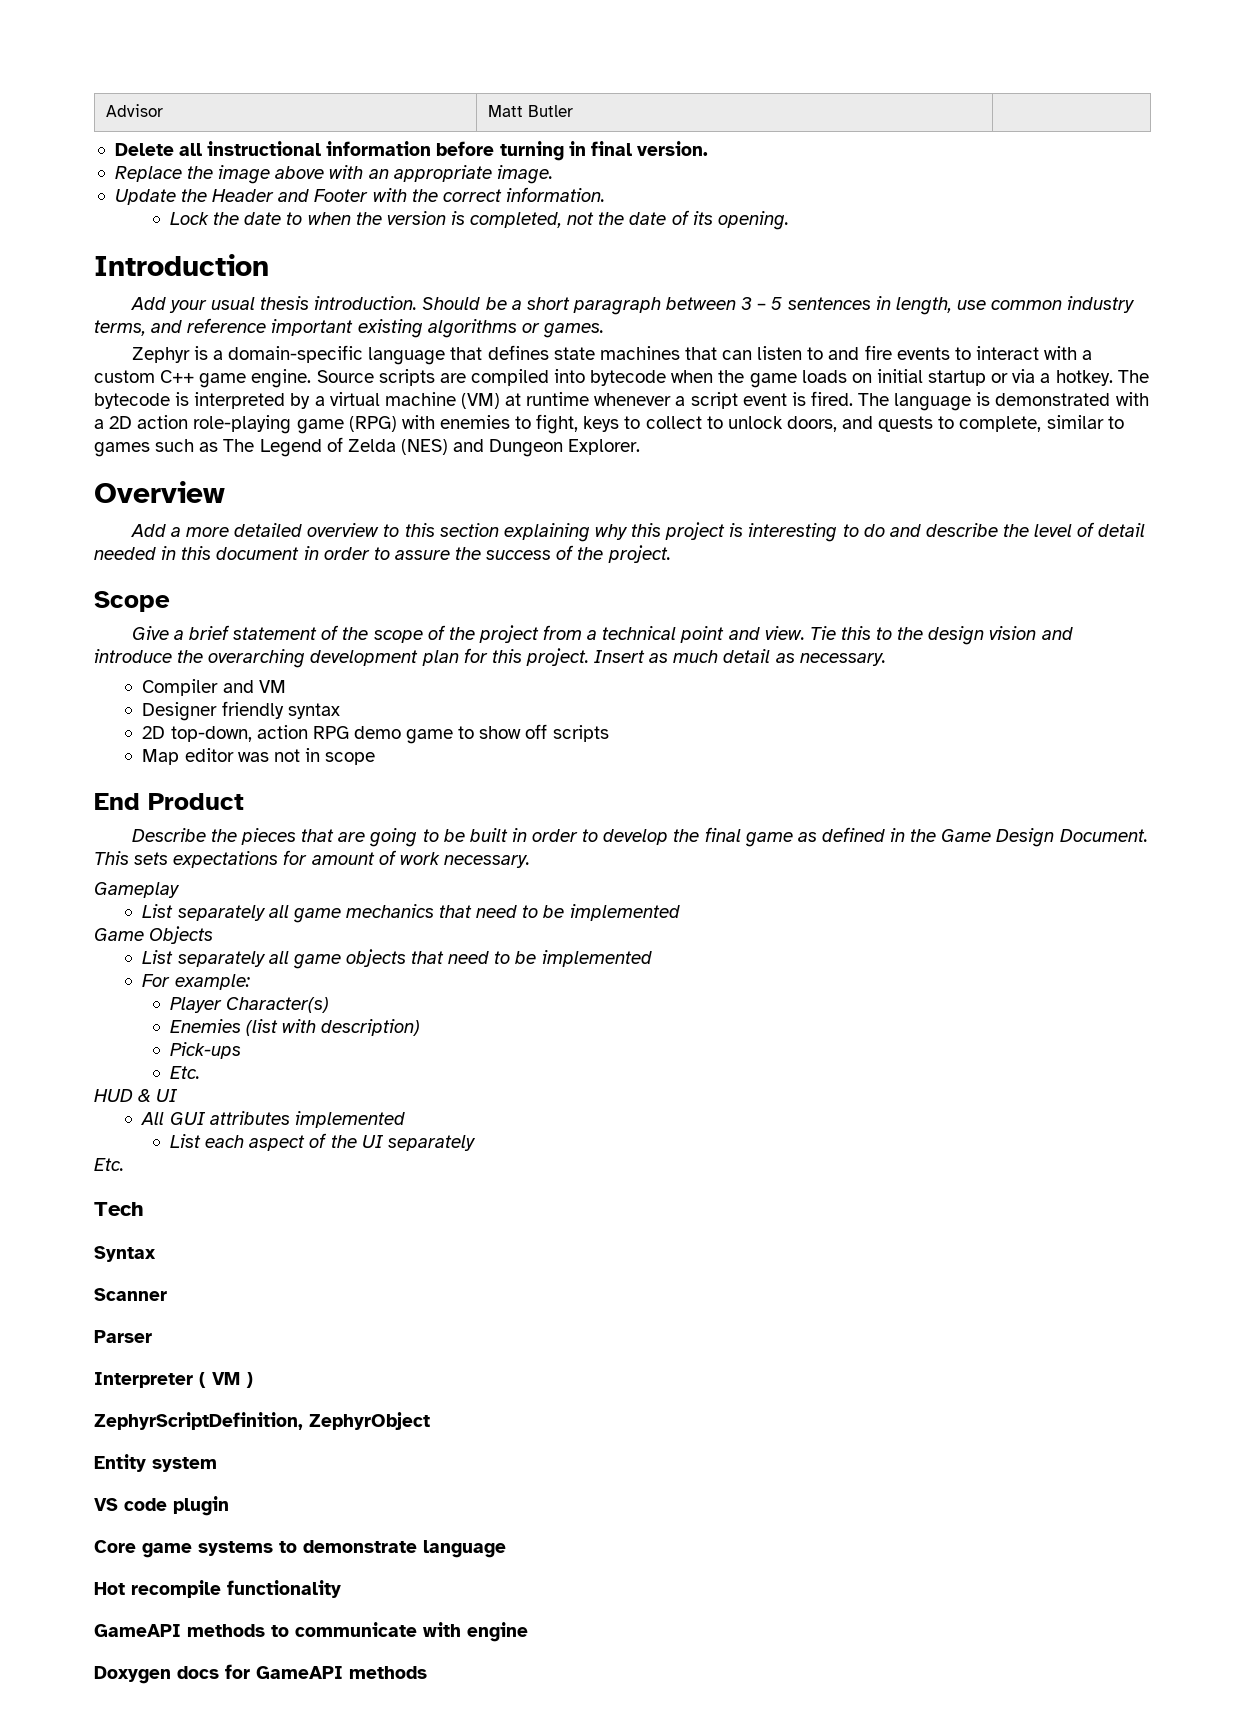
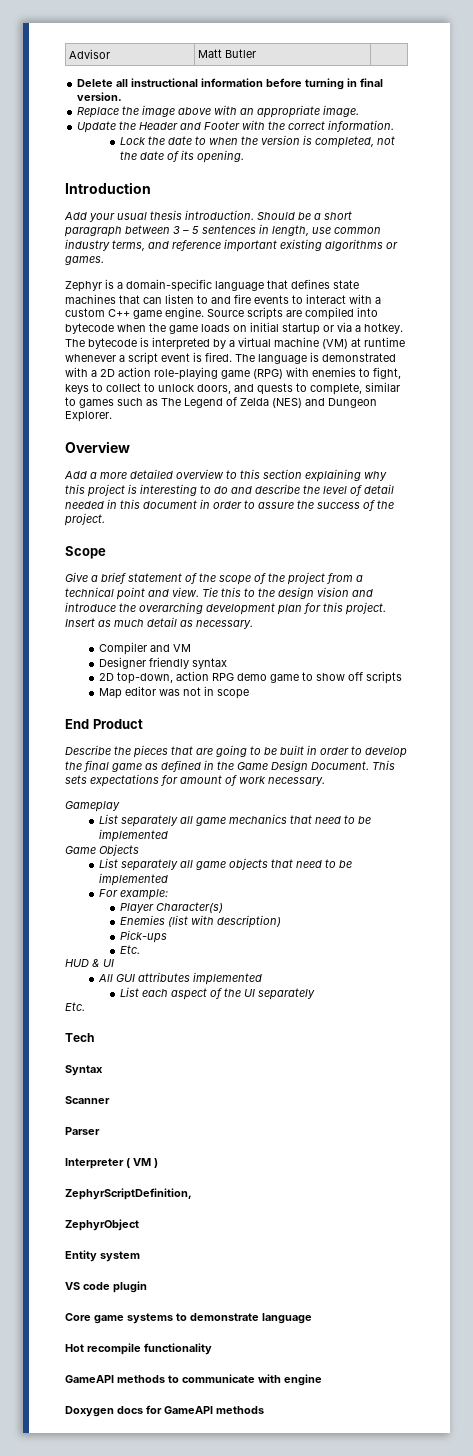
(303, 1421) none -> (192, 1194) //

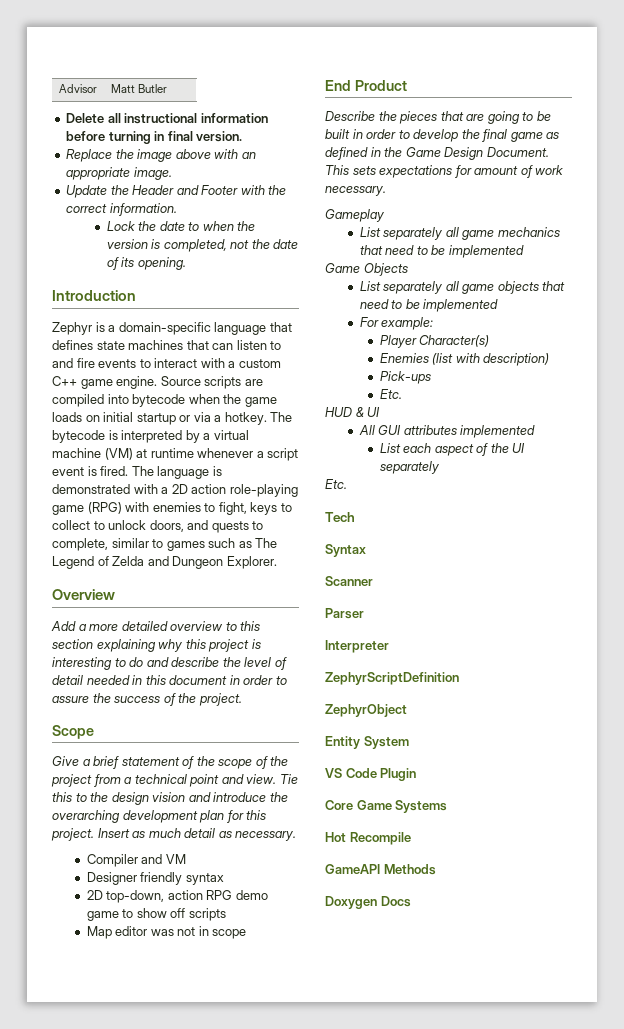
[64,210,352,222] [64,224,381,237] [65,239,398,252] [65,256,104,265] // Add your usual thesis introduction. Should be a short paragraph between 3 – 5 sentences in length, use common industry terms, and reference important existing algorithms or games. -> (136, 295) none
[272,398,302,408] (NES) -> (145, 561) none
[126,1158,158,1168] [65,1188,192,1200] ( VM ) // ZephyrScriptDefinition, -> [325,672,459,685] // ZephyrScriptDefinition
[100,1251,140,1262] system -> [363,736,409,749] System
[83,1281,147,1293] code plugin -> [345,768,417,781] Code Plugin
[94,1313,312,1324] game systems to demonstrate language -> [356,800,448,813] Game Systems
[87,1343,212,1355] [65,1374,322,1386] [65,1405,264,1417] recompile functionality // GameAPI methods to communicate with engine // Doxygen docs for GameAPI methods -> [349,832,411,845] [325,864,436,875] [325,896,411,909] Recompile // GameAPI Methods // Doxygen Docs

